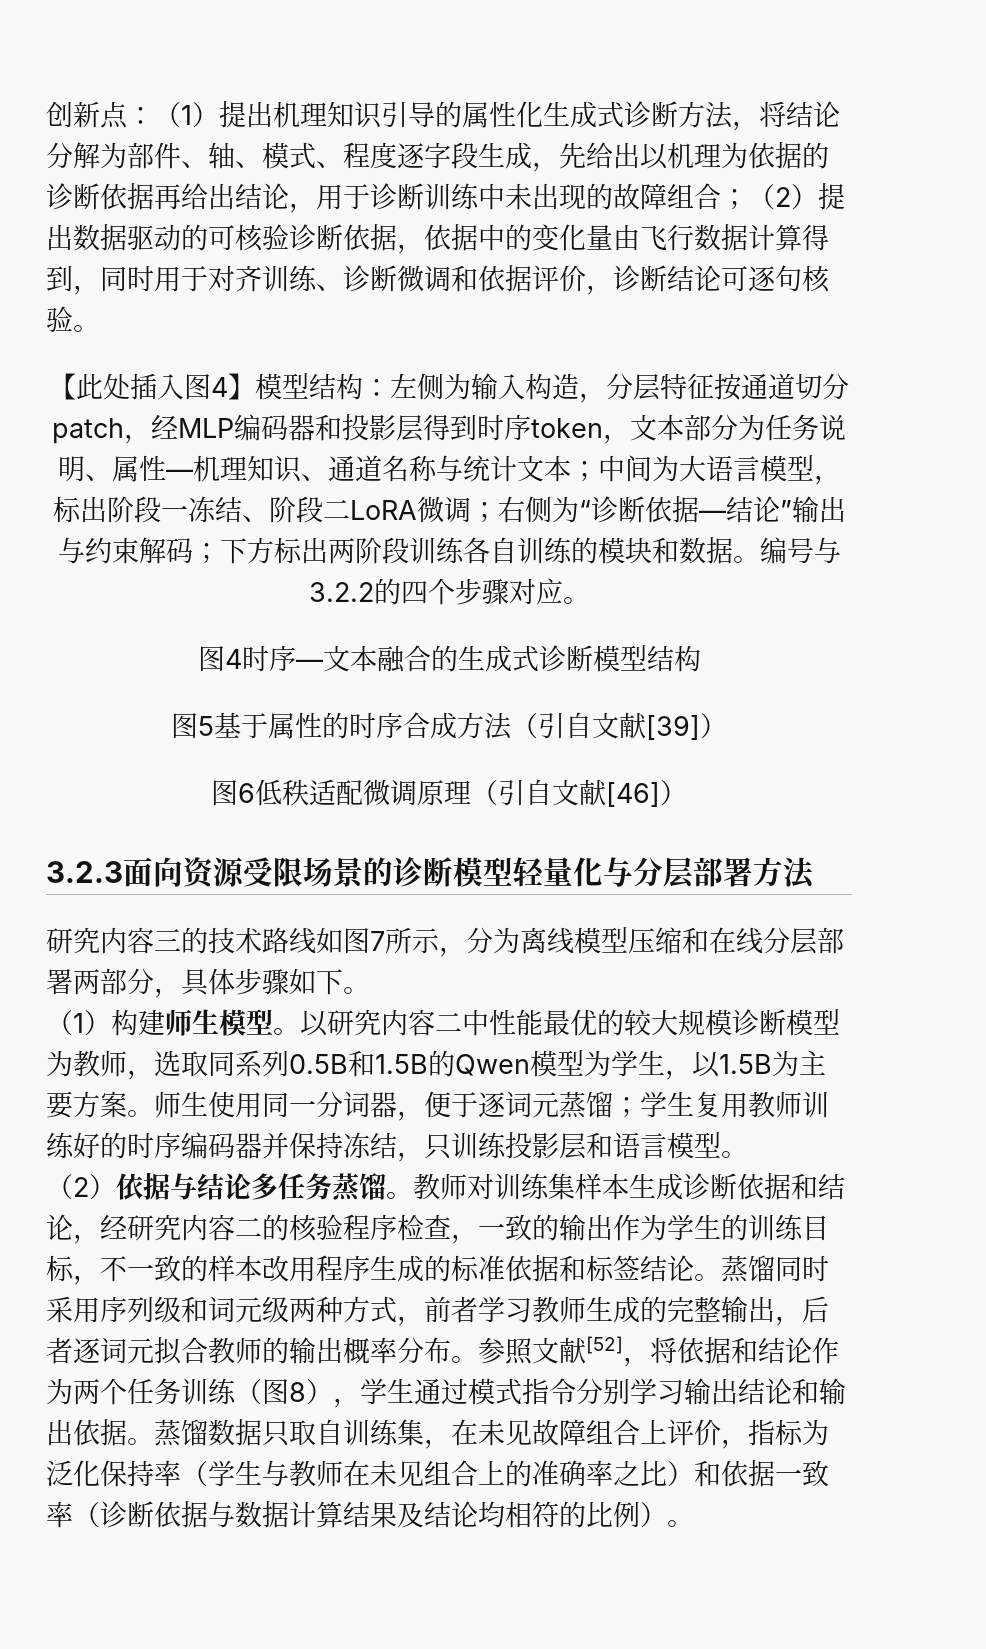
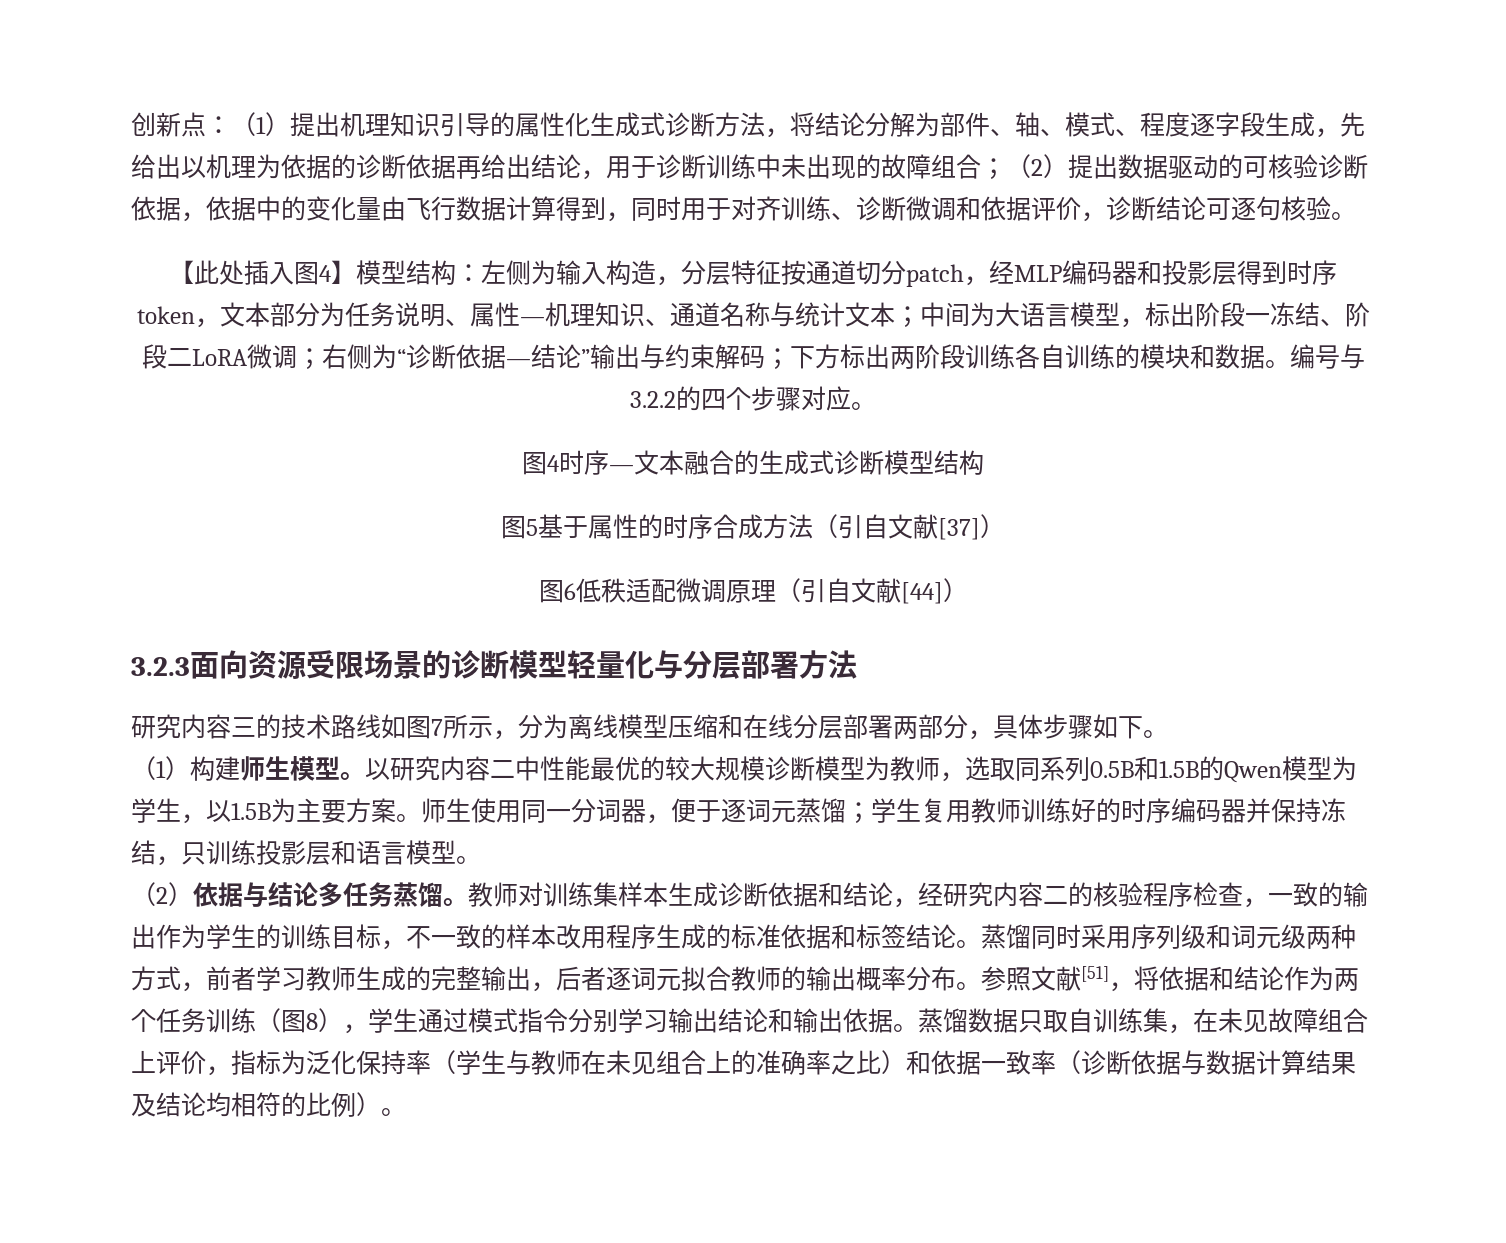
[646,715,700,740] [39] -> [938,518,980,540] [37]
[606,782,660,807] [46] -> [900,582,943,604] [44]
[586,1336,623,1354] [52] -> [1081,966,1109,982] [51]

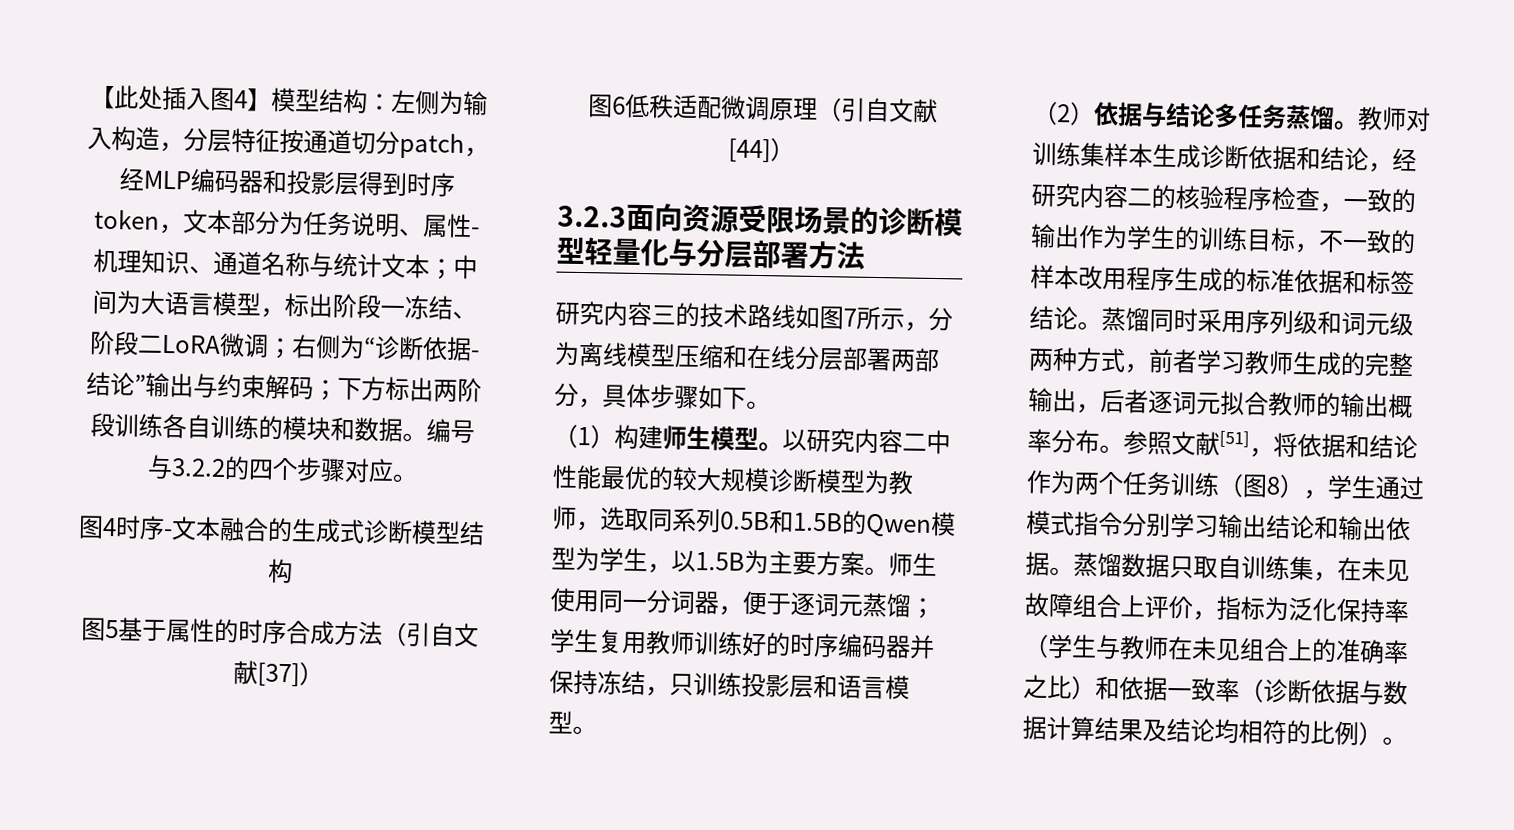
[131,112,1365,138] [131,154,1368,180] [131,196,1356,222] 创新点：（1）提出机理知识引导的属性化生成式诊断方法，将结论分解为部件、轴、模式、程度逐字段生成，先给出以机理为依据的诊断依据再给出结论，用于诊断训练中未出现的故障组合；（2）提出数据驱动的可核验诊断依据，依据中的变化量由飞行数据计算得到，同时用于对齐训练、诊断微调和依据评价，诊断结论可逐句核验。 // -> (89, 97) none
[519,317,545,324] — -> [470,227,480,236] -
[505,359,531,366] — -> [469,350,480,359] -
[609,465,634,472] — -> [162,528,172,538] -

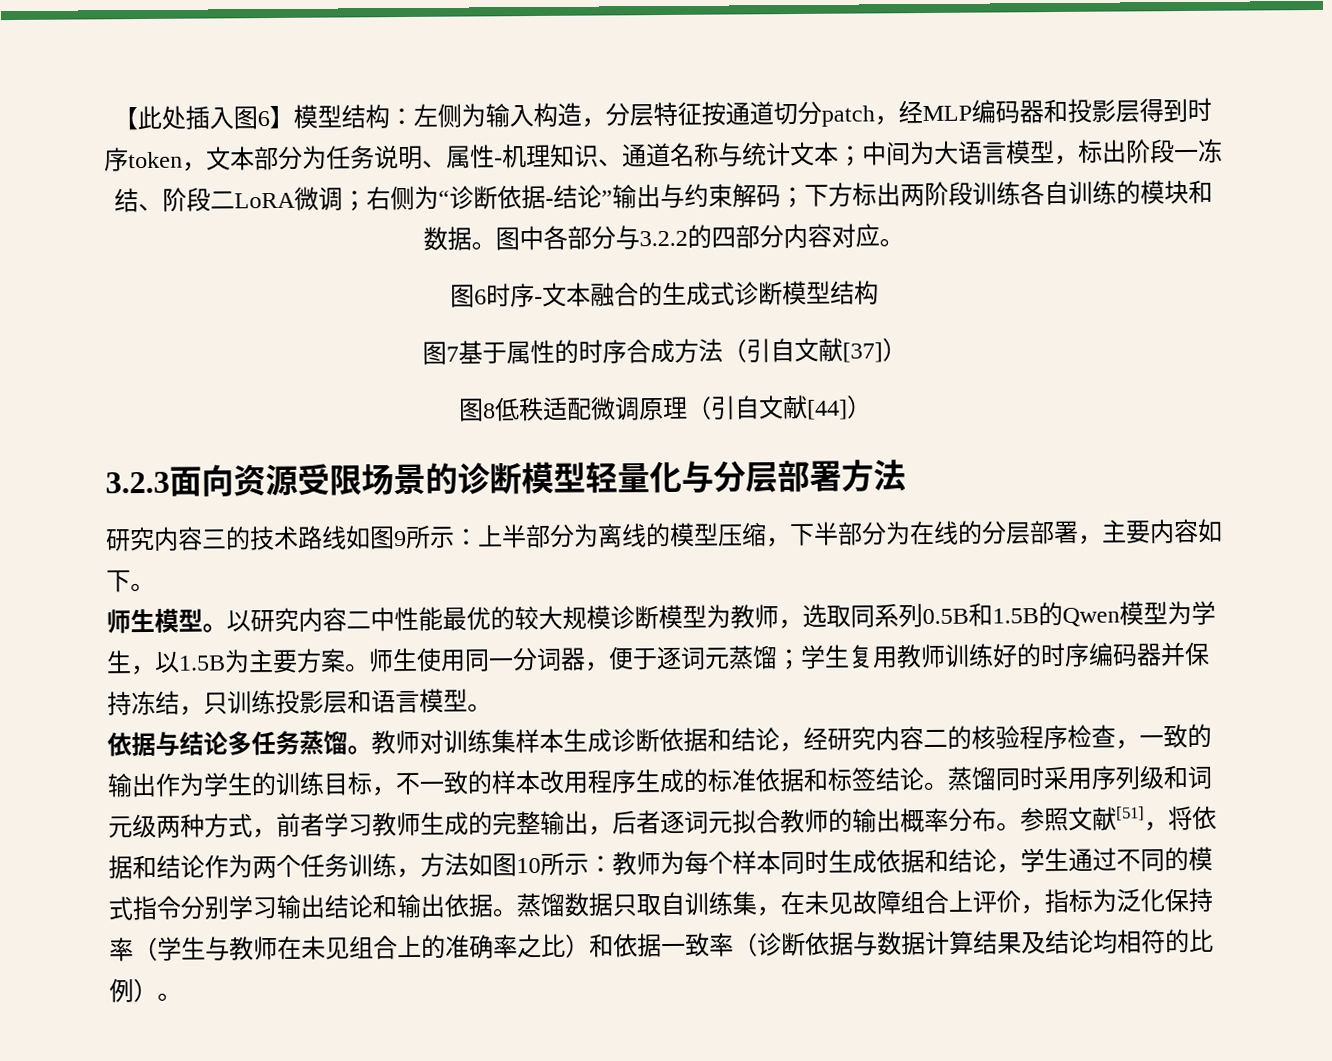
[233,90,248,109] 4 -> [257,111,270,127] 6
[426,418,475,444] 编号 -> [495,225,616,251] 图中各部分
[271,457,346,483] 个步骤 -> [735,223,832,249] 部分内容
[101,517,117,537] 4 -> [474,289,487,305] 6
[104,619,119,639] 5 -> [446,346,459,362] 7
[611,96,626,115] 6 -> [483,403,496,419] 8
[843,305,929,332] 7所示， -> [393,523,551,549] 9所示：上半部
(628, 354) none -> [645,522,671,548] 的
[722,344,940,373] [554,382,699,410] 和在线分层部署两部分，具体步骤 -> [766,518,1199,548] ，下半部分为在线的分层部署，主要内容
[553,424,663,450] （1）构建 -> (155, 587) none
[1032,101,1095,126] （2） -> (492, 707) none
[1218,473,1305,499] （图8） -> [396,848,997,879] ，方法如图10所示：教师为每个样本同时生成依据和结论
(1425, 488) none -> [1116,846,1189,872] 不同的

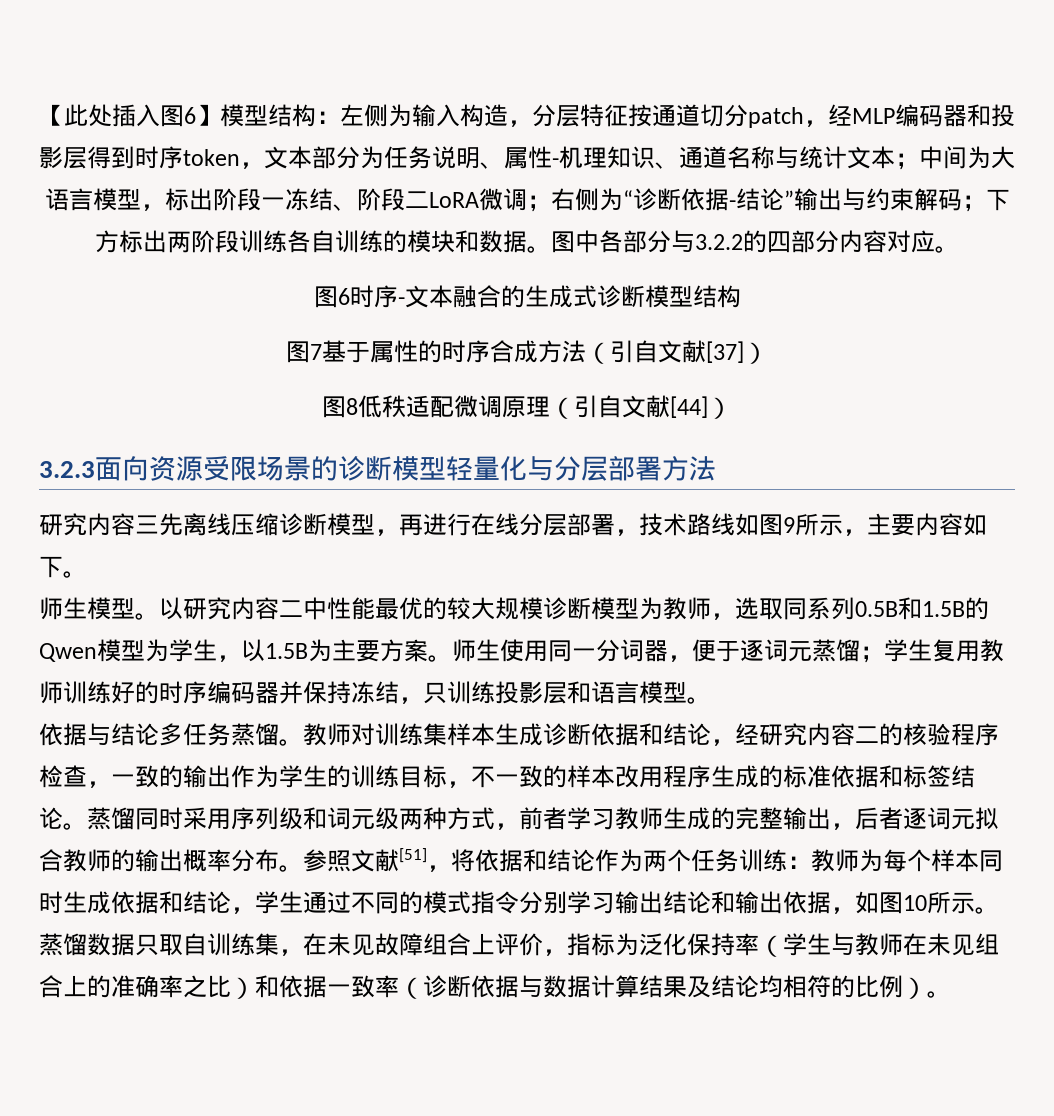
[225,526,251,551] 的 -> [159,513,639,536] 先离线压缩诊断模型，再进行在线分层部署，
[453,520,1079,549] ：上半部分为离线的模型压缩，下半部分为在线的分层部署 -> (843, 525) none
[396,851,589,879] ，方法如图10所示 -> (787, 860) none
(493, 905) none -> [831,891,975,914] ，如图10所示

